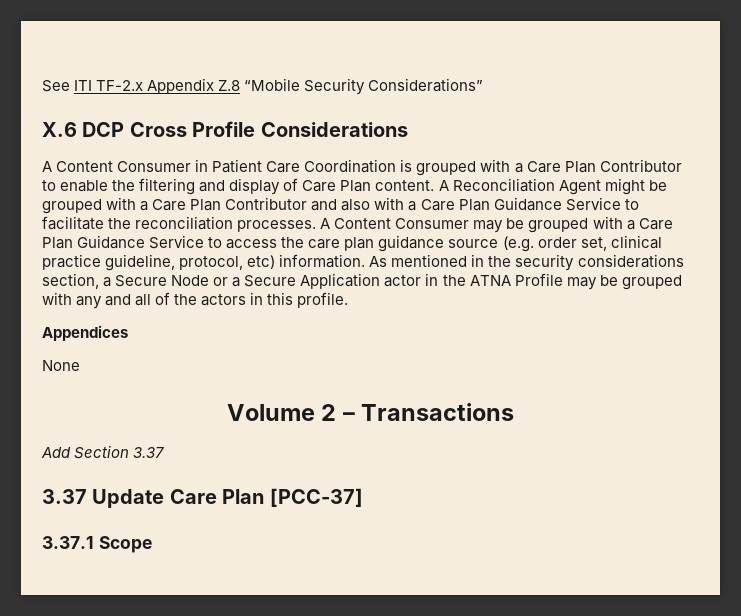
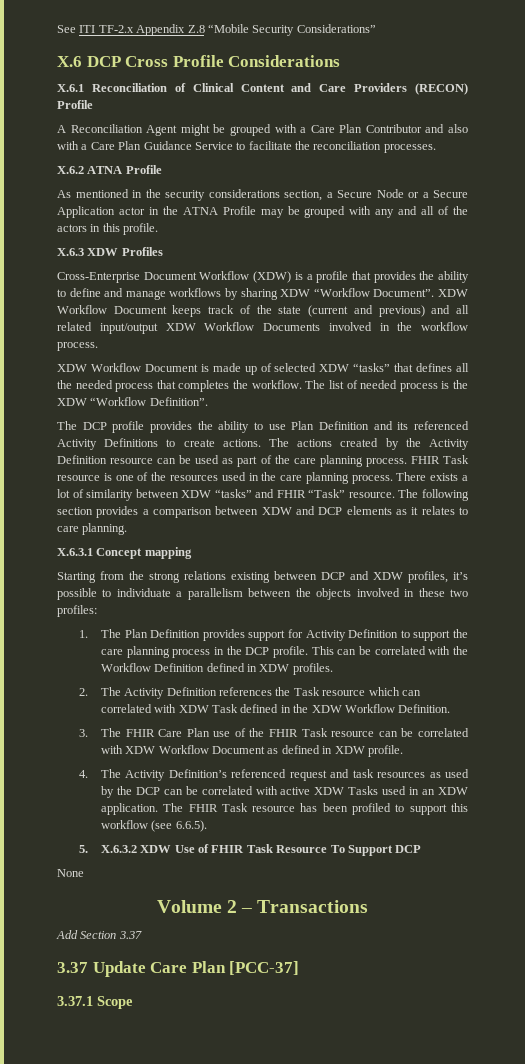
[42,159,682,176] [42,178,435,195] A Content Consumer in Patient Care Coordination is grouped with a Care Plan Contributor to enable the filtering and display of Care Plan content. -> [57,83,468,95] [57,100,93,109] X.6.1 Reconciliation of Clinical Content and Care Providers (RECON) Profile //
[320,216,673,233] [42,235,662,252] [42,254,366,271] A Content Consumer may be grouped with a Care Plan Guidance Service to access the care plan guidance source (e.g. order set, clinical practice guideline, protocol, etc) information. -> [57,165,162,174] // X.6.2 ATNA Profile //
[42,325,128,341] Appendices -> [57,247,163,256] [57,271,469,283] [57,288,468,300] [57,305,469,317] [57,322,468,334] [57,342,98,351] [57,363,470,375] [57,380,469,392] [57,397,208,406] [57,421,469,433] [57,438,469,450] [57,455,469,467] [57,472,468,484] [57,489,469,501] [57,506,468,518] [57,523,128,535] [57,547,192,559] [57,571,468,583] [57,588,468,600] [57,605,97,617] [78,629,468,641] [100,646,468,658] [100,663,333,675] [78,687,421,699] [100,704,451,713] [78,728,469,737] [100,745,403,757] [78,769,470,781] [100,786,469,798] [100,803,469,815] [100,820,207,832] [78,844,422,856] X.6.3 XDW Profiles // Cross-Enterprise Document Workflow (XDW) is a profile that provides the ability to define and manage workflows by sharing XDW “Workflow Document”. XDW Workflow Document keeps track of the state (current and previous) and all related input/output XDW Workflow Documents involved in the workflow process. // XDW Workflow Document is made up of selected XDW “tasks” that defines all the needed process that completes the workflow. The list of needed process is the XDW “Workflow Definition”. // The DCP profile provides the ability to use Plan Definition and its referenced Activity Definitions to create actions. The actions created by the Activity Definition resource can be used as part of the care planning process. FHIR Task resource is one of the resources used in the care planning process. There exists a lot of similarity between XDW “tasks” and FHIR “Task” resource. The following section provides a comparison between XDW and DCP elements as it relates to care planning. // X.6.3.1 Concept mapping // Starting from the strong relations existing between DCP and XDW profiles, it’s possible to individuate a parallelism between the objects involved in these two profiles: // 1. The Plan Definition provides support for Activity Definition to support the care planning process in the DCP profile. This can be correlated with the Workflow Definition defined in XDW profiles. // 2. The Activity Definition references the Task resource which can correlated with XDW Task defined in the XDW Workflow Definition. // 3. The FHIR Care Plan use of the FHIR Task resource can be correlated with XDW Workflow Document as defined in XDW profile. // 4. The Activity Definition’s referenced request and task resources as used by the DCP can be correlated with active XDW Tasks used in an XDW application. The FHIR Task resource has been profiled to support this workflow (see 6.6.5). // 5. X.6.3.2 XDW Use of FHIR Task Resource To Support DCP

